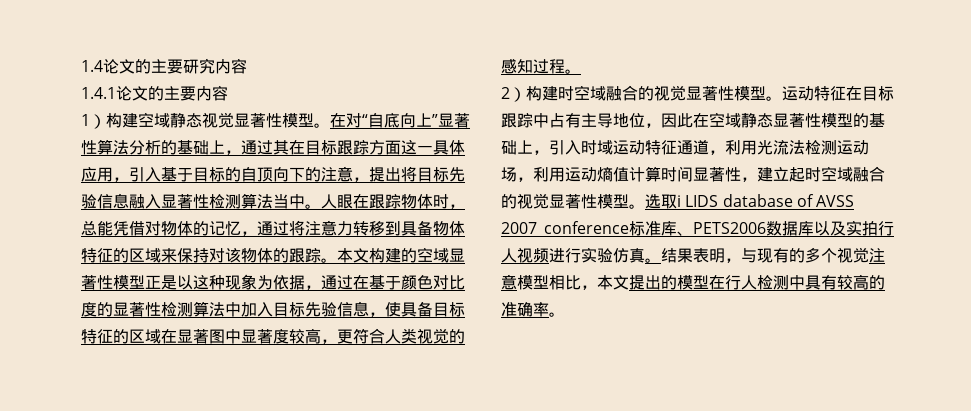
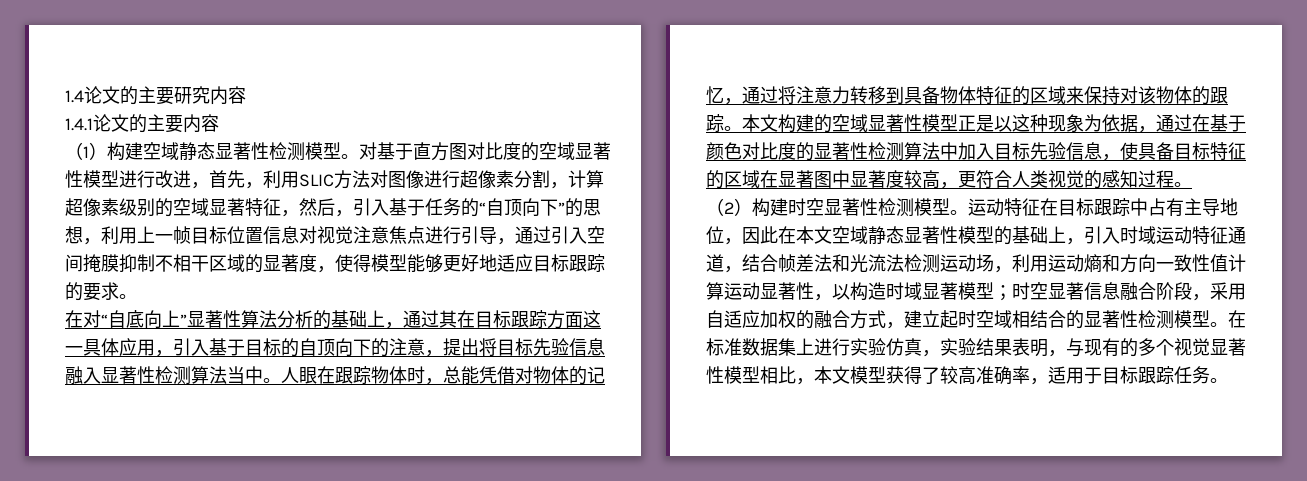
(228, 93) none -> [65,142,83,160] （
[202,112,330,128] 视觉显著性模型。 -> [215,142,611,161] [65,170,604,189] [65,198,601,217] [65,226,605,245] [65,254,605,273] [65,282,137,301] 显著性检测模型。对基于直方图对比度的空域显著性模型进行改进，首先，利用SLIC方法对图像进行超像素分割，计算超像素级别的空域显著特征，然后，引入基于任务的“自顶向下”的思想，利用上一帧目标位置信息对视觉注意焦点进行引导，通过引入空间掩膜抑制不相干区域的显著度，使得模型能够更好地适应目标跟踪的要求。 //
(581, 71) none -> [706,198,724,216] （
[590,85,734,101] 域融合的视觉显著性 -> [824,198,914,217] 显著性检测
(709, 120) none -> [796,226,832,244] 本文
[725,140,757,155] 利用 -> [742,254,850,272] 结合帧差法和
[613,166,885,182] [501,193,855,209] [501,220,894,236] [501,247,549,263] 值计算时间显著性，建立起时空域融合的视觉显著性模型。选取i LIDS database of AVSS 2007 conference标准库、PETS2006数据库以及实拍行人视频 -> [1102,254,1246,273] [706,282,1246,301] [706,310,1246,329] [706,338,814,356] 和方向一致性值计算运动显著性，以构造时域显著模型；时空显著信息融合阶段，采用自适应加权的融合方式，建立起时空域相结合的显著性检测模型。在标准数据集上
[645,258,661,263] 。 -> [922,338,976,357] ，实验
[869,248,885,263] [501,274,517,290] 注意 -> [1210,338,1246,356] [706,366,724,384] 显著性
[629,274,885,290] [501,302,549,317] 提出的模型在行人检测中具有较高的准确率 -> [850,366,1210,385] 模型获得了较高准确率，适用于目标跟踪任务

